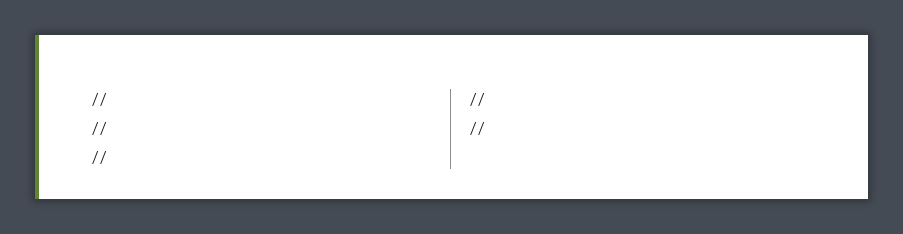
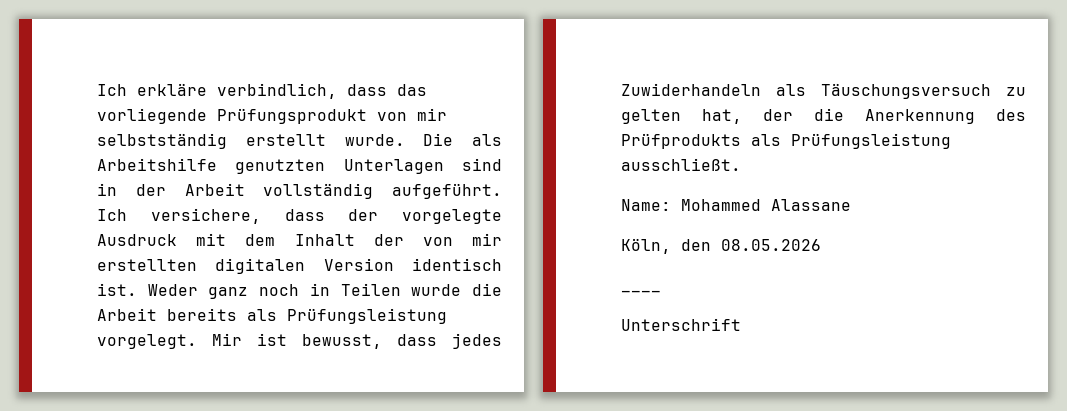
[91,92,107,107] [91,121,107,136] [91,150,107,165] [469,92,485,107] [469,121,485,136] // // // // // // // // // -> [97,83,427,99] [97,108,447,124] [97,133,502,149] [97,158,502,174] [97,183,502,199] [97,208,502,224] [97,233,503,246] [97,258,502,274] [97,283,503,299] [97,308,447,324] [97,333,502,349] [621,83,1026,99] [621,108,1026,124] [621,133,951,149] [621,158,741,171] [621,199,851,211] [621,238,821,254] [621,290,661,293] [621,318,741,331] Ich erkläre verbindlich, dass das vorliegende Prüfungsprodukt von mir selbstständig erstellt wurde. Die als Arbeitshilfe genutzten Unterlagen sind in der Arbeit vollständig aufgeführt. Ich versichere, dass der vorgelegte Ausdruck mit dem Inhalt der von mir erstellten digitalen Version identisch ist. Weder ganz noch in Teilen wurde die Arbeit bereits als Prüfungsleistung vorgelegt. Mir ist bewusst, dass jedes Zuwiderhandeln als Täuschungsversuch zu gelten hat, der die Anerkennung des Prüfprodukts als Prüfungsleistung ausschließt. // Name: Mohammed Alassane // Köln, den 08.05.2026 // ____ // Unterschrift

